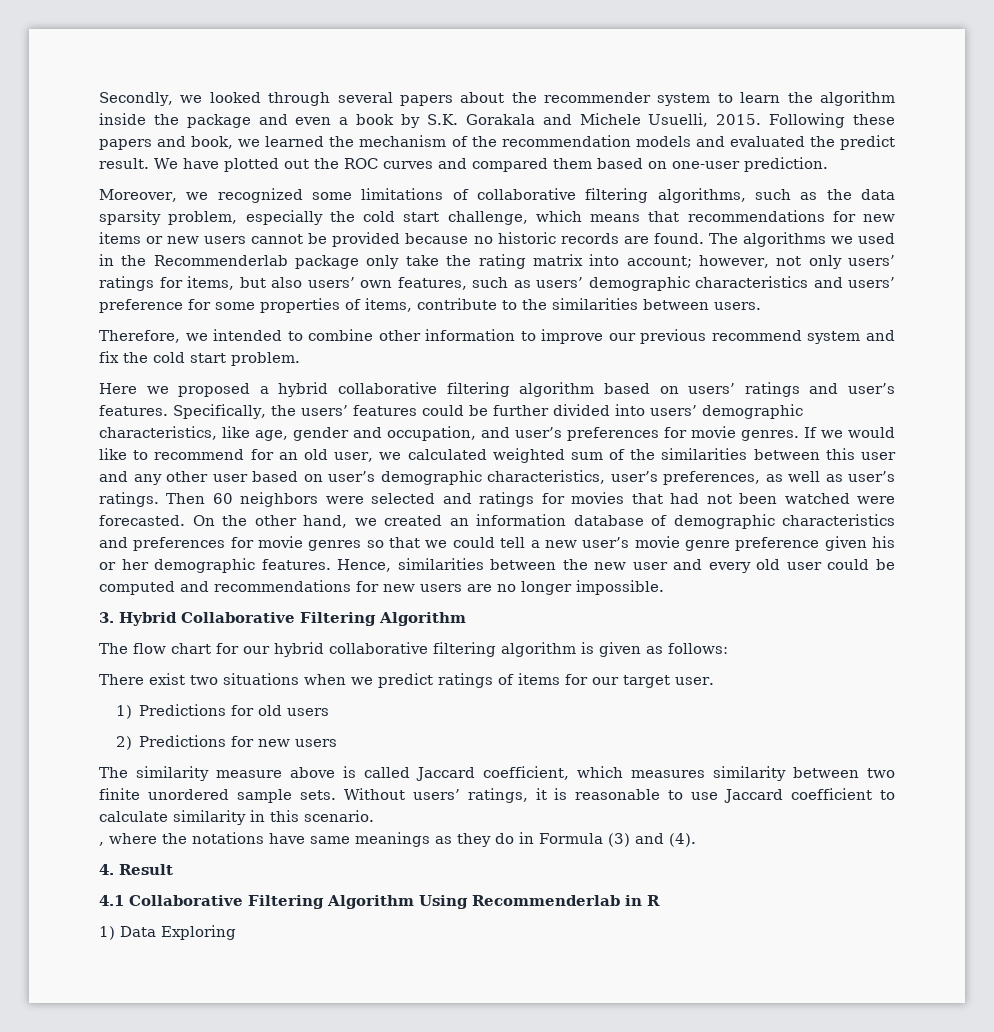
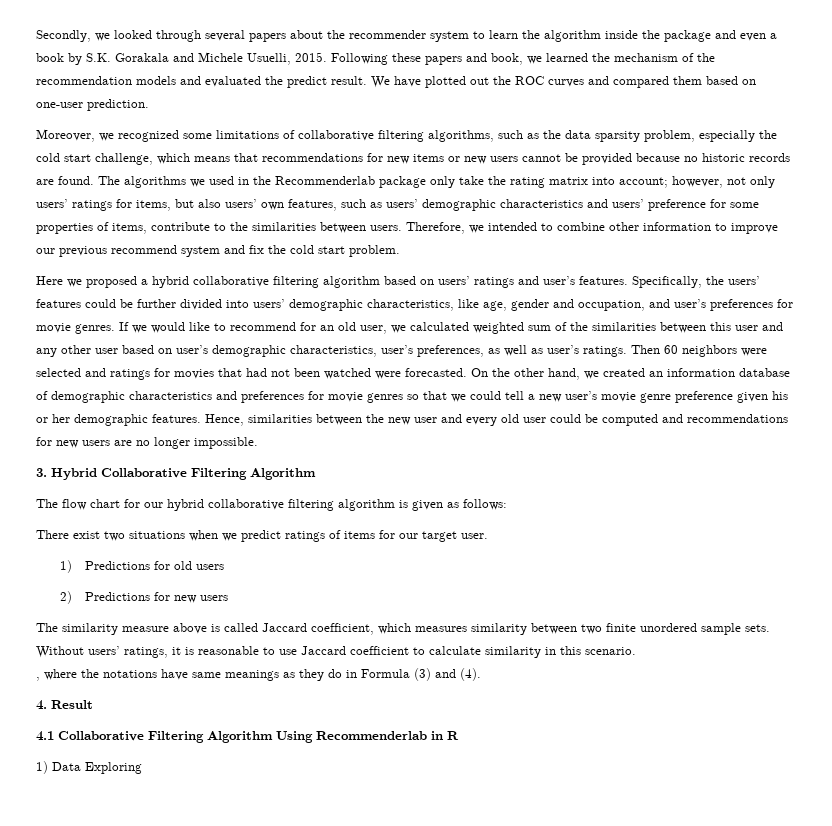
(761, 306) // -> (402, 228) none

